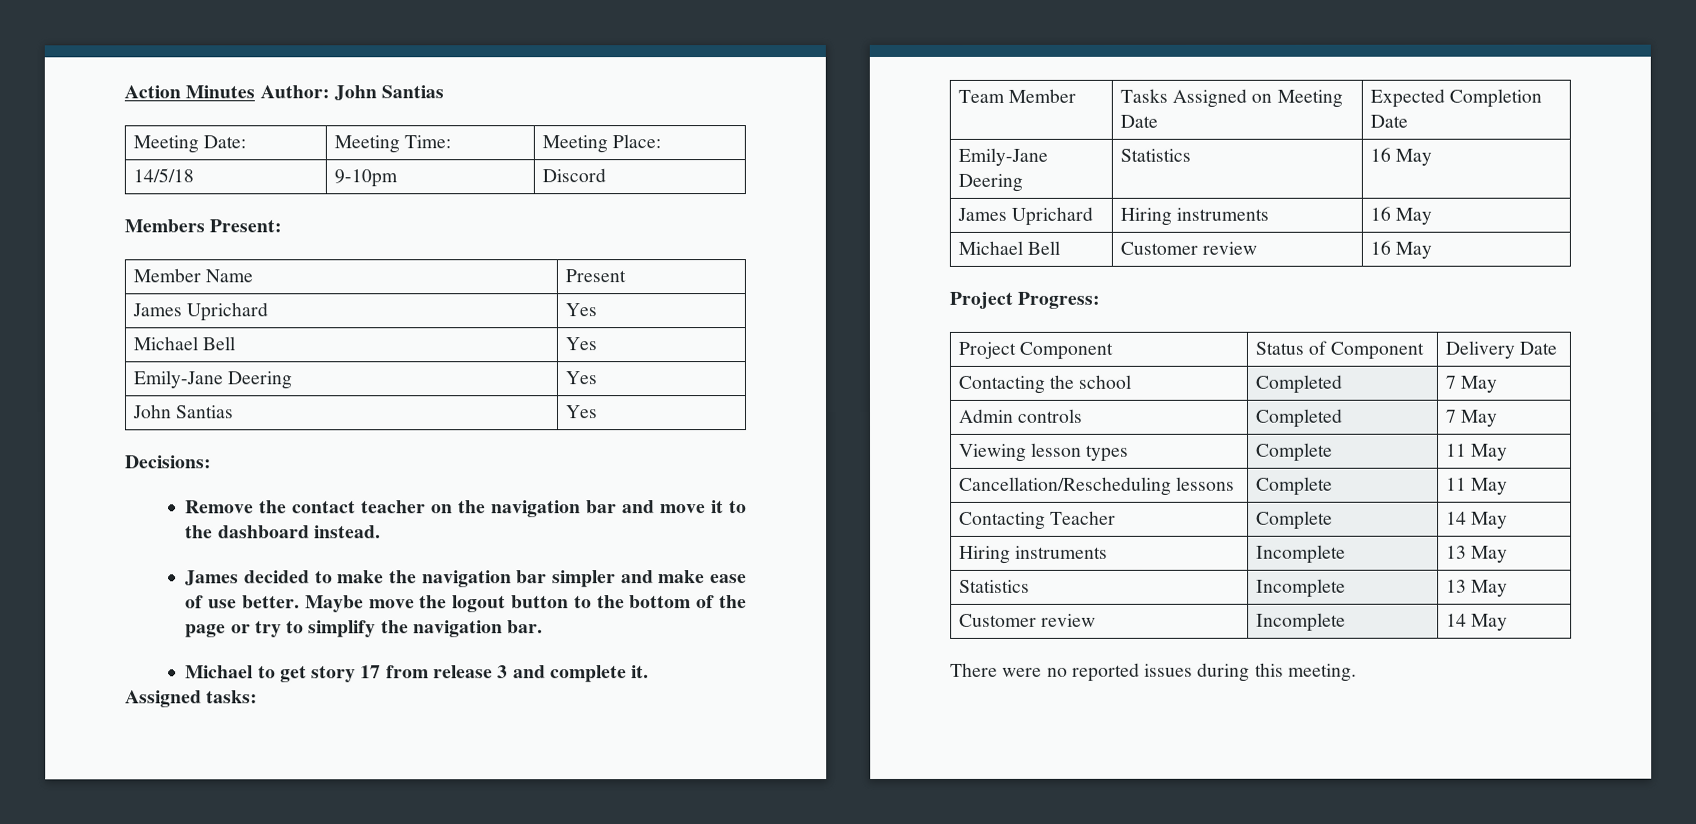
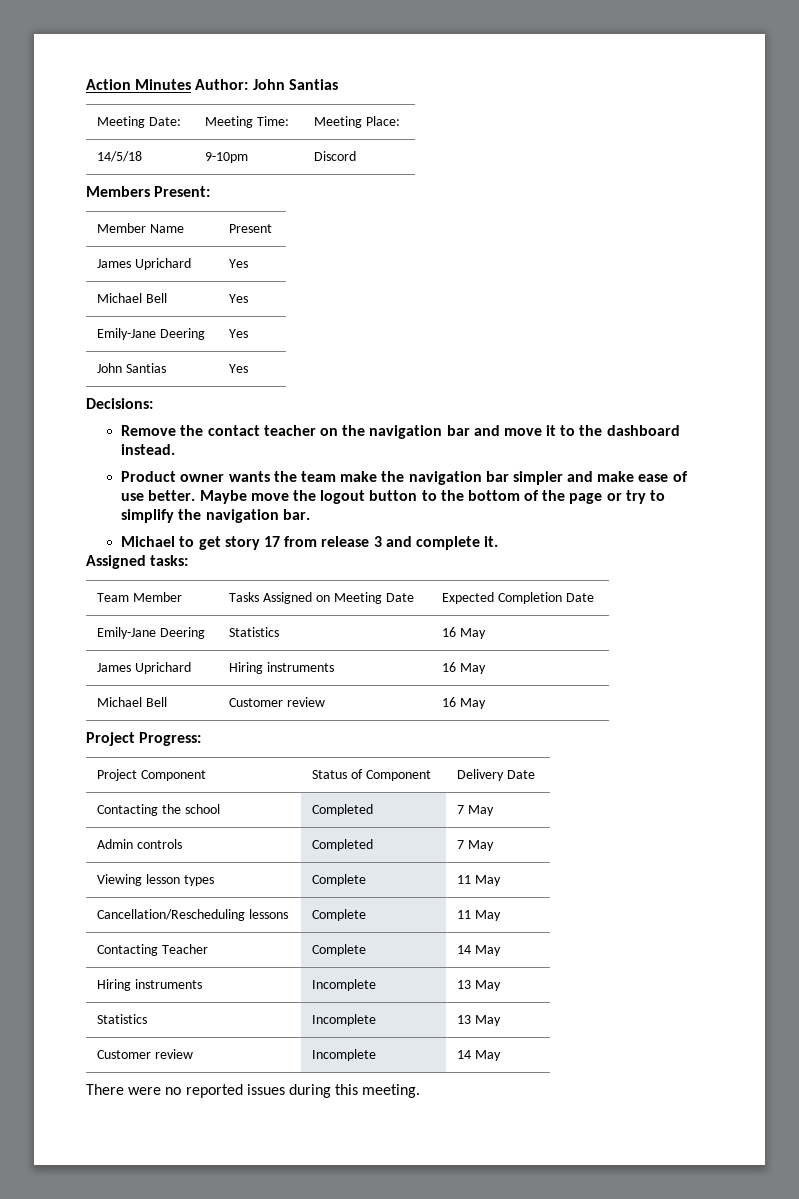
[185,570,333,586] James decided to -> [121,471,336,482] Product owner wants the team

